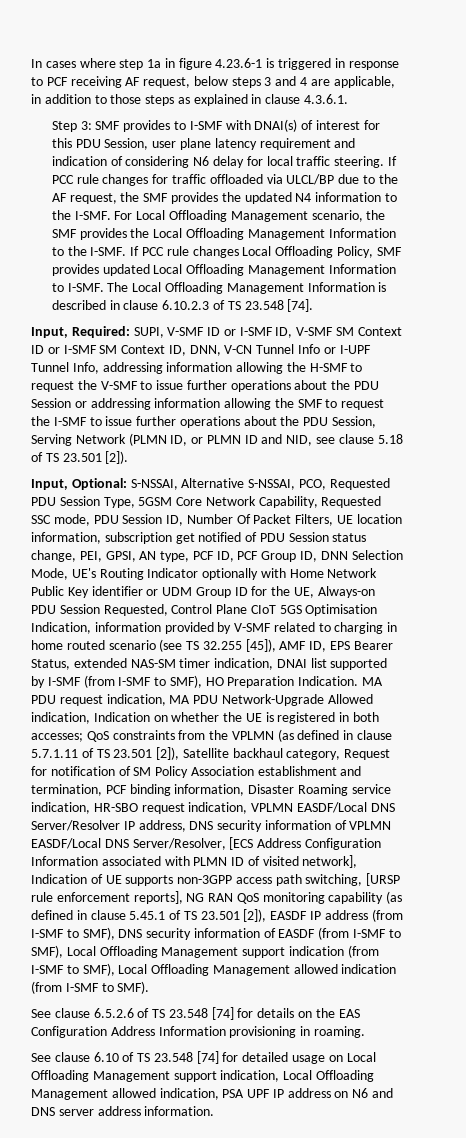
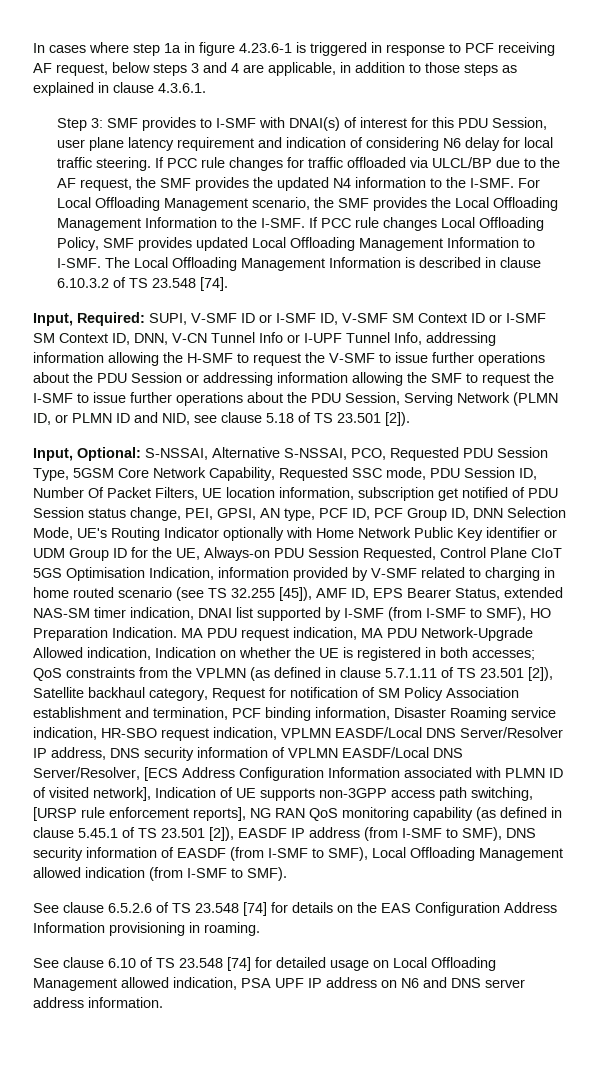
[162,300,210,310] 6.10.2.3 -> [57,278,110,288] 6.10.3.2
[242,945,379,958] [31,963,290,976] support indication (from I-SMF to SMF), Local Offloading Management -> (563, 854) none
[173,1070,374,1082] [31,1089,108,1100] support indication, Local Offloading Management -> (117, 984) none

